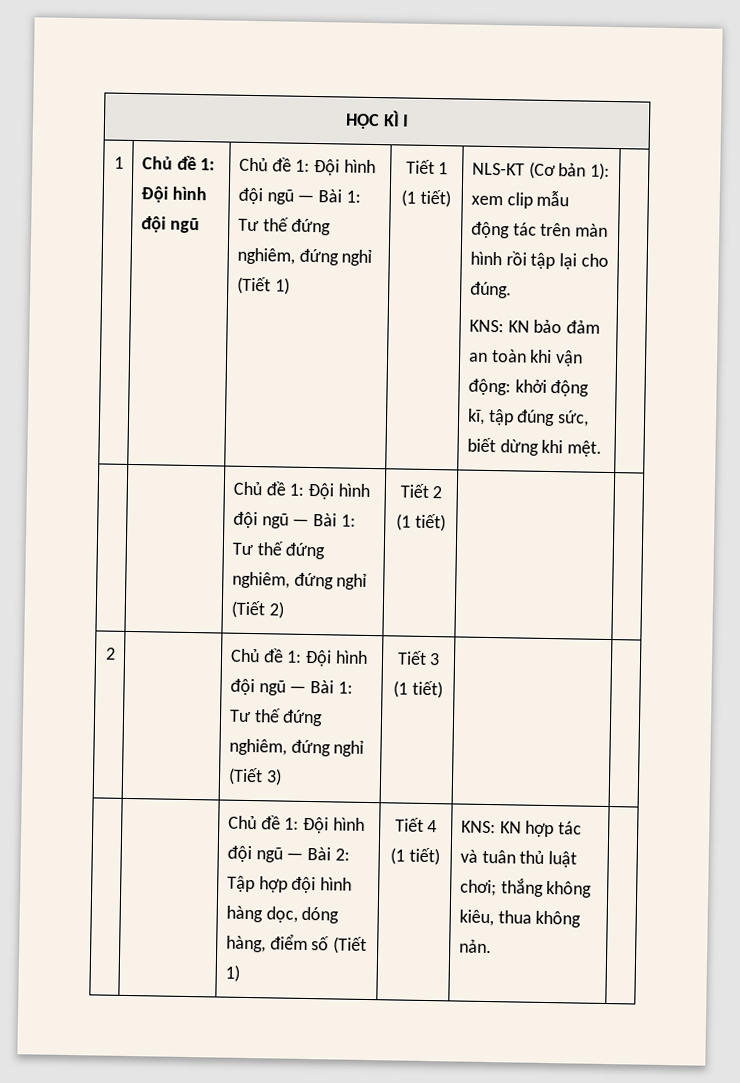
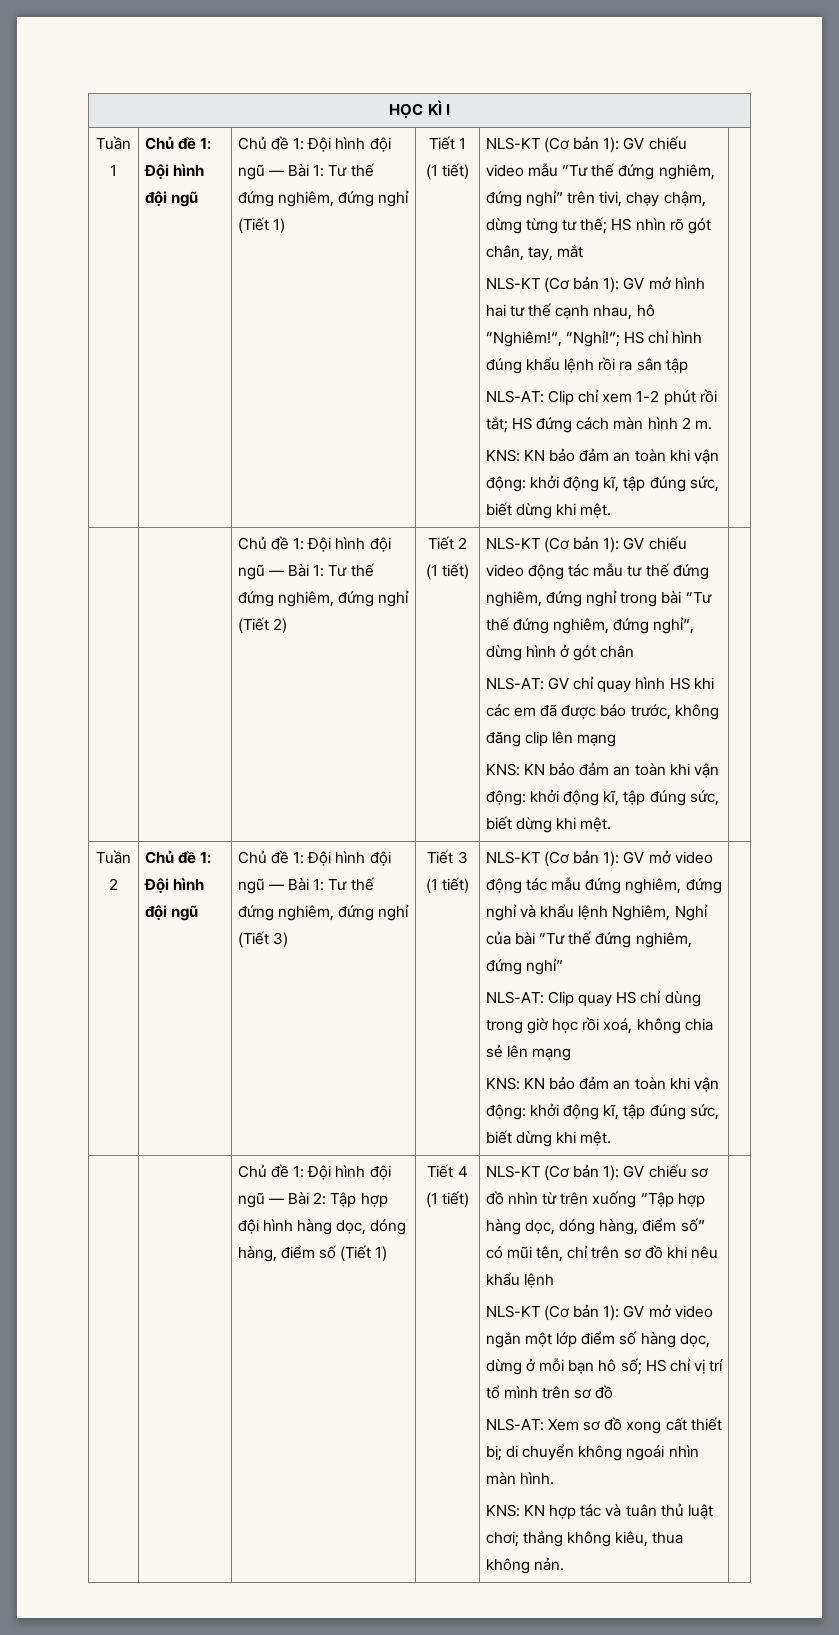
(410, 120) none -> [96,136,131,150] Tuần
[470,190,570,209] [470,221,608,239] [469,251,609,270] [469,281,512,299] xem clip mẫu động tác trên màn hình rồi tập lại cho đúng. -> [623,136,687,150] [485,163,715,180] [485,190,706,207] [485,217,711,234] [485,244,584,261] [485,276,705,293] [485,303,655,320] [485,330,703,347] [485,357,688,374] [485,389,717,406] [485,416,712,433] GV chiếu video mẫu “Tư thế đứng nghiêm, đứng nghỉ” trên tivi, chạy chậm, dừng từng tư thế; HS nhìn rõ gót chân, tay, mắt // NLS-KT (Cơ bản 1): GV mở hình hai tư thế cạnh nhau, hô “Nghiêm!”, “Nghỉ!”; HS chỉ hình đúng khẩu lệnh rồi ra sân tập // NLS-AT: Clip chỉ xem 1-2 phút rồi tắt; HS đứng cách màn hình 2 m.
[104,647,116,660] | // 2 | -> [485,536,687,553] [485,563,709,580] [485,590,712,607] [485,617,695,634] [485,644,635,661] [485,676,714,693] [485,704,719,720] [485,731,617,747] [485,762,719,778] [485,789,719,806] [485,816,612,833] [96,850,131,864] [109,878,118,890] [144,850,212,864] [143,878,204,894] [144,905,198,921] NLS-KT (Cơ bản 1): GV chiếu video động tác mẫu tư thế đứng nghiêm, đứng nghỉ trong bài “Tư thế đứng nghiêm, đứng nghỉ”, dừng hình ở gót chân // NLS-AT: GV chỉ quay hình HS khi các em đã được báo trước, không đăng clip lên mạng // KNS: KN bảo đảm an toàn khi vận động: khởi động kĩ, tập đúng sức, biết dừng khi mệt. | // Tuần 2 | Chủ đề 1: Đội hình đội ngũ
(443, 689) none -> [485,850,713,867] [485,877,722,894] [485,904,708,921] [485,931,692,948] [485,958,563,975] [485,990,701,1007] [485,1017,713,1034] [485,1044,572,1061] [485,1076,719,1092] [485,1103,719,1120] [485,1130,612,1147] NLS-KT (Cơ bản 1): GV mở video động tác mẫu đứng nghiêm, đứng nghỉ và khẩu lệnh Nghiêm, Nghỉ của bài “Tư thế đứng nghiêm, đứng nghỉ” // NLS-AT: Clip quay HS chỉ dùng trong giờ học rồi xoá, không chia sẻ lên mạng // KNS: KN bảo đảm an toàn khi vận động: khởi động kĩ, tập đúng sức, biết dừng khi mệt.
(440, 856) none -> [485,1164,708,1181] [485,1191,705,1208] [485,1218,705,1235] [485,1245,719,1262] [485,1272,554,1288] [485,1304,713,1321] [485,1331,710,1348] [485,1358,724,1375] [485,1385,614,1399] [485,1417,722,1434] [485,1444,699,1461] [485,1472,554,1485] NLS-KT (Cơ bản 1): GV chiếu sơ đồ nhìn từ trên xuống “Tập hợp hàng dọc, dóng hàng, điểm số” có mũi tên, chỉ trên sơ đồ khi nêu khẩu lệnh // NLS-KT (Cơ bản 1): GV mở video ngắn một lớp điểm số hàng dọc, dừng ở mỗi bạn hô số; HS chỉ vị trí tổ mình trên sơ đồ // NLS-AT: Xem sơ đồ xong cất thiết bị; di chuyển không ngoái nhìn màn hình. //

